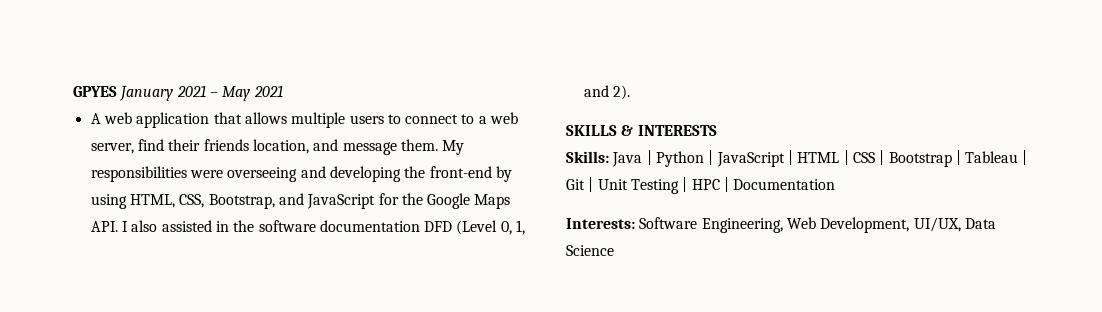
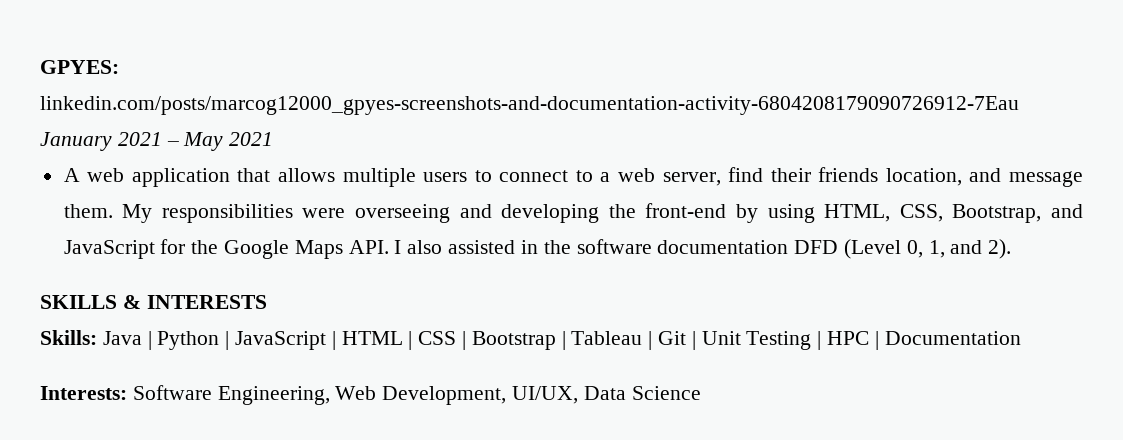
[73,86,117,97] GPYES -> [40,60,119,74] [40,96,1019,115] GPYES: linkedin.com/posts/marcog12000_gpyes-screenshots-and-documentation-activity-6804208179090726912-7Eau

